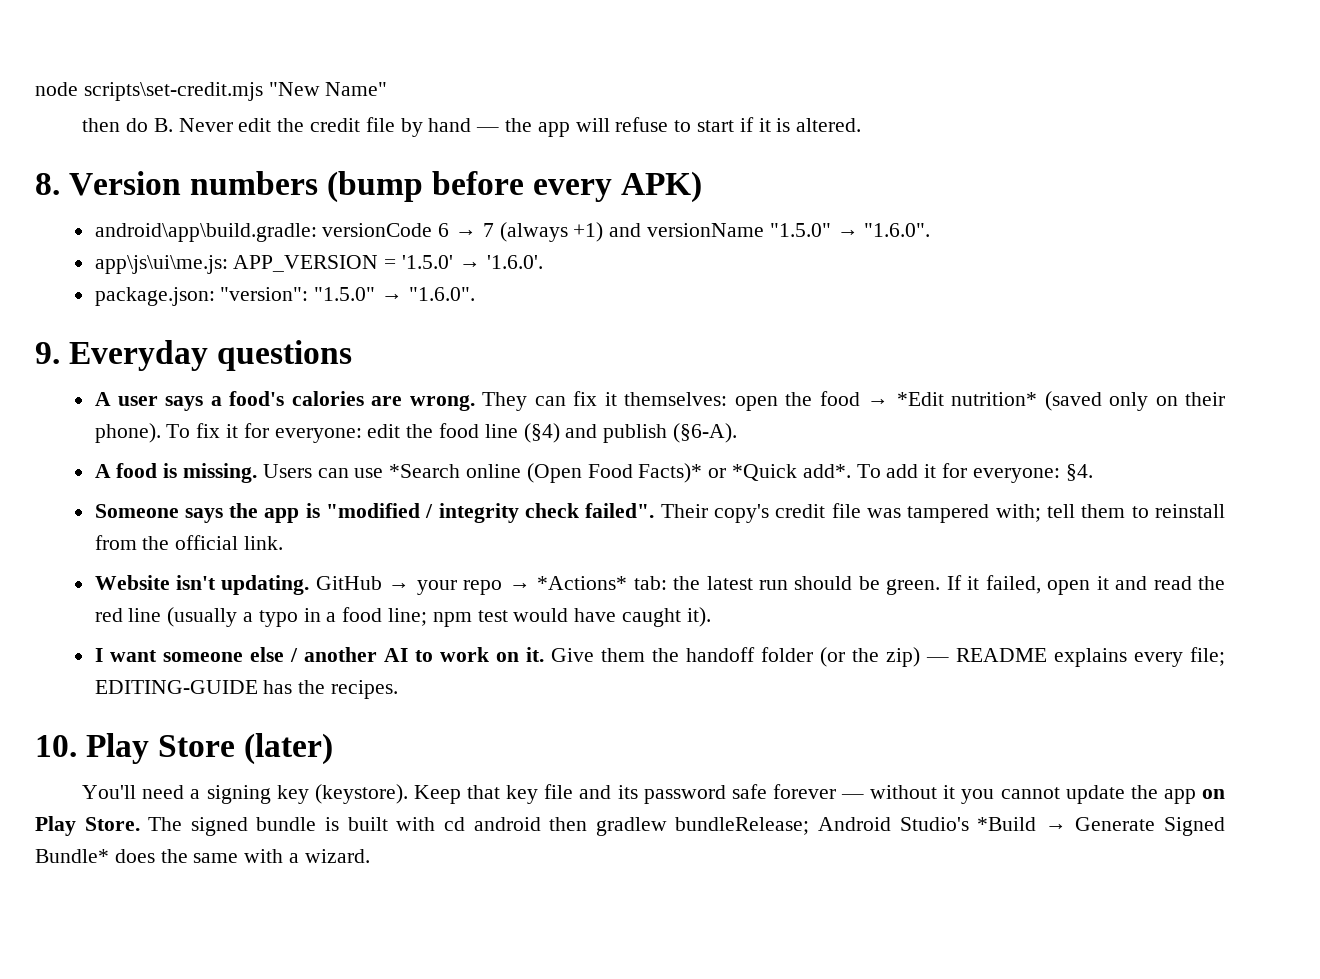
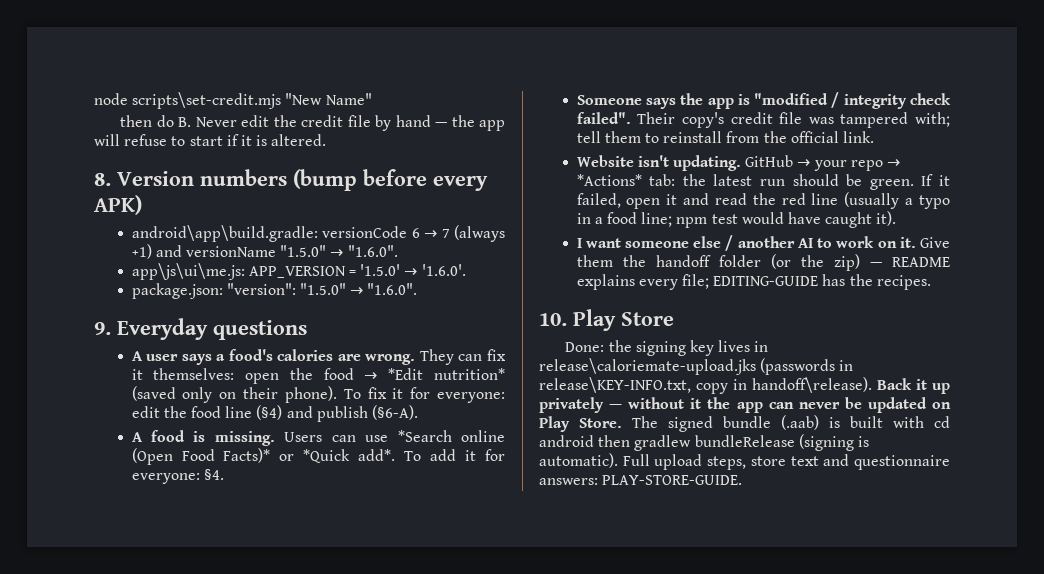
[244,733,334,765] [82,784,1196,804] (later) // You'll need a signing key (keystore). Keep that key file and its password safe forever — without it you cannot update the app -> [565,340,769,356] [539,358,854,375] [539,377,950,394] [539,397,927,413] // Done: the signing key lives in release\caloriemate-upload.jks (passwords in release\KEY-INFO.txt, copy in handoff\release). Back it up privately — without it the app can never be updated
(317, 824) none -> [781,415,819,430] (.aab)
[675,817,1225,836] [35,849,370,863] bundleRelease; Android Studio's *Build → Generate Signed Bundle* does the same with a wizard. -> [694,434,869,451] [539,453,950,470] [539,475,743,485] bundleRelease (signing is automatic). Full upload steps, store text and questionnaire answers: PLAY-STORE-GUIDE.

